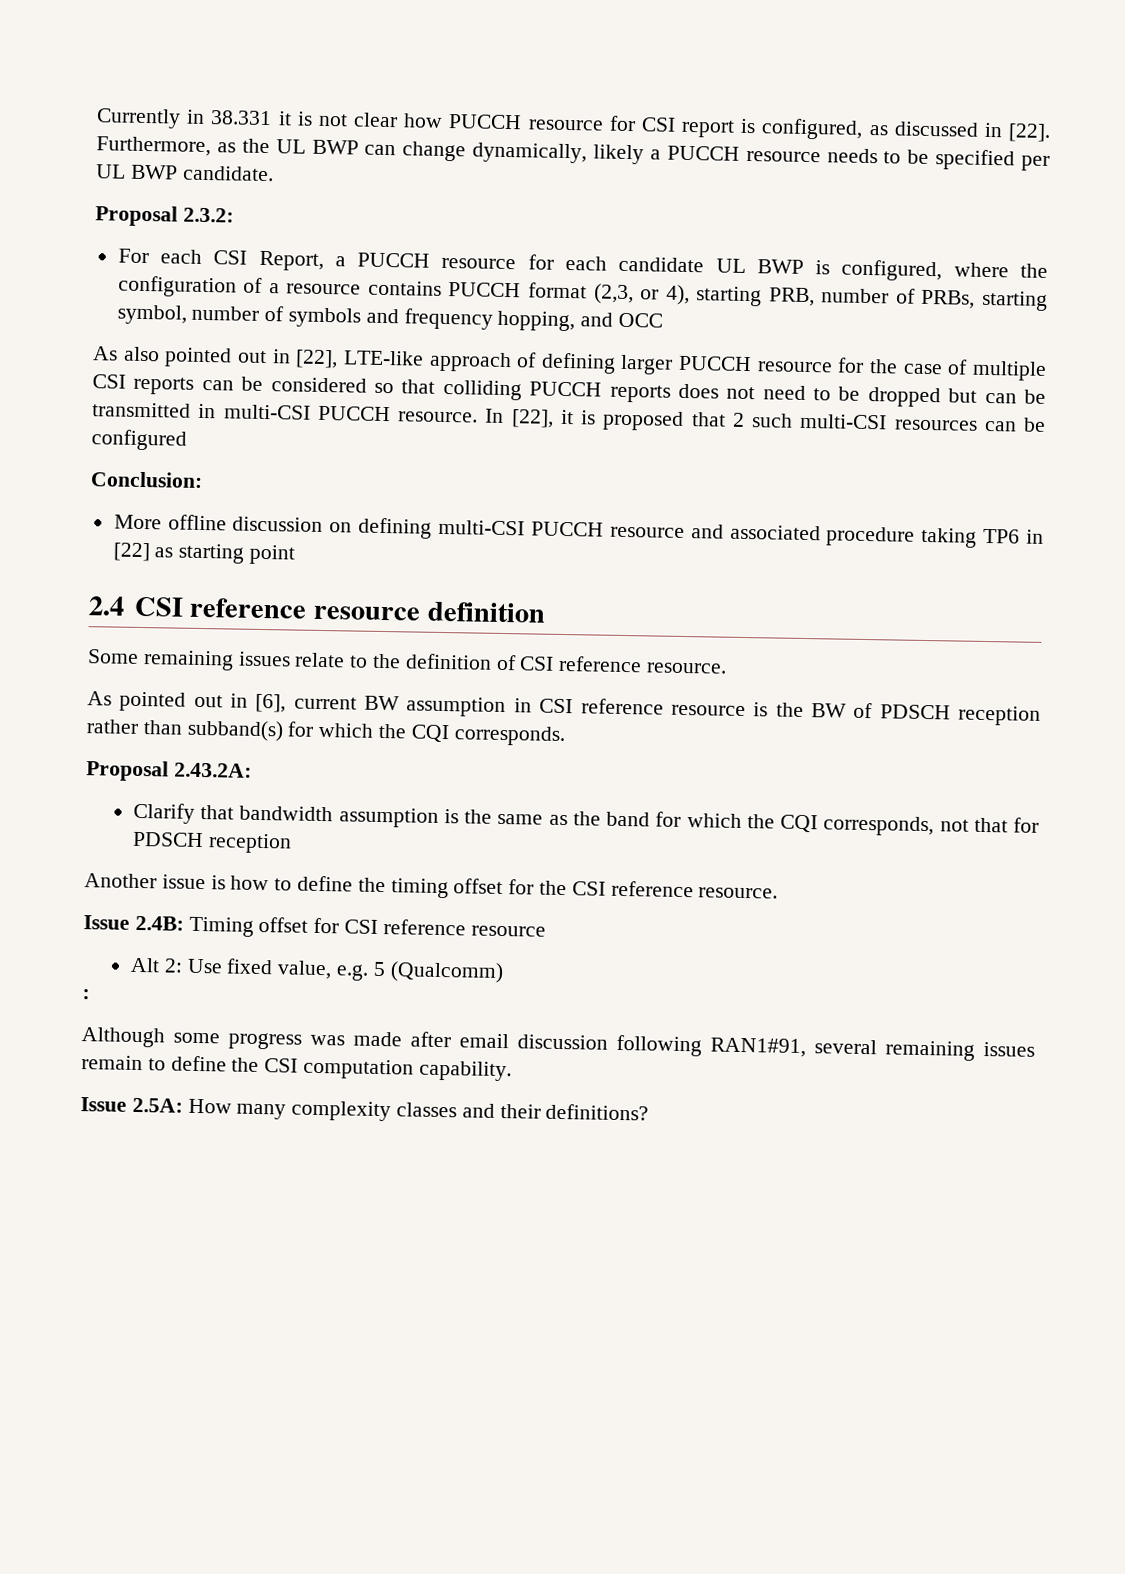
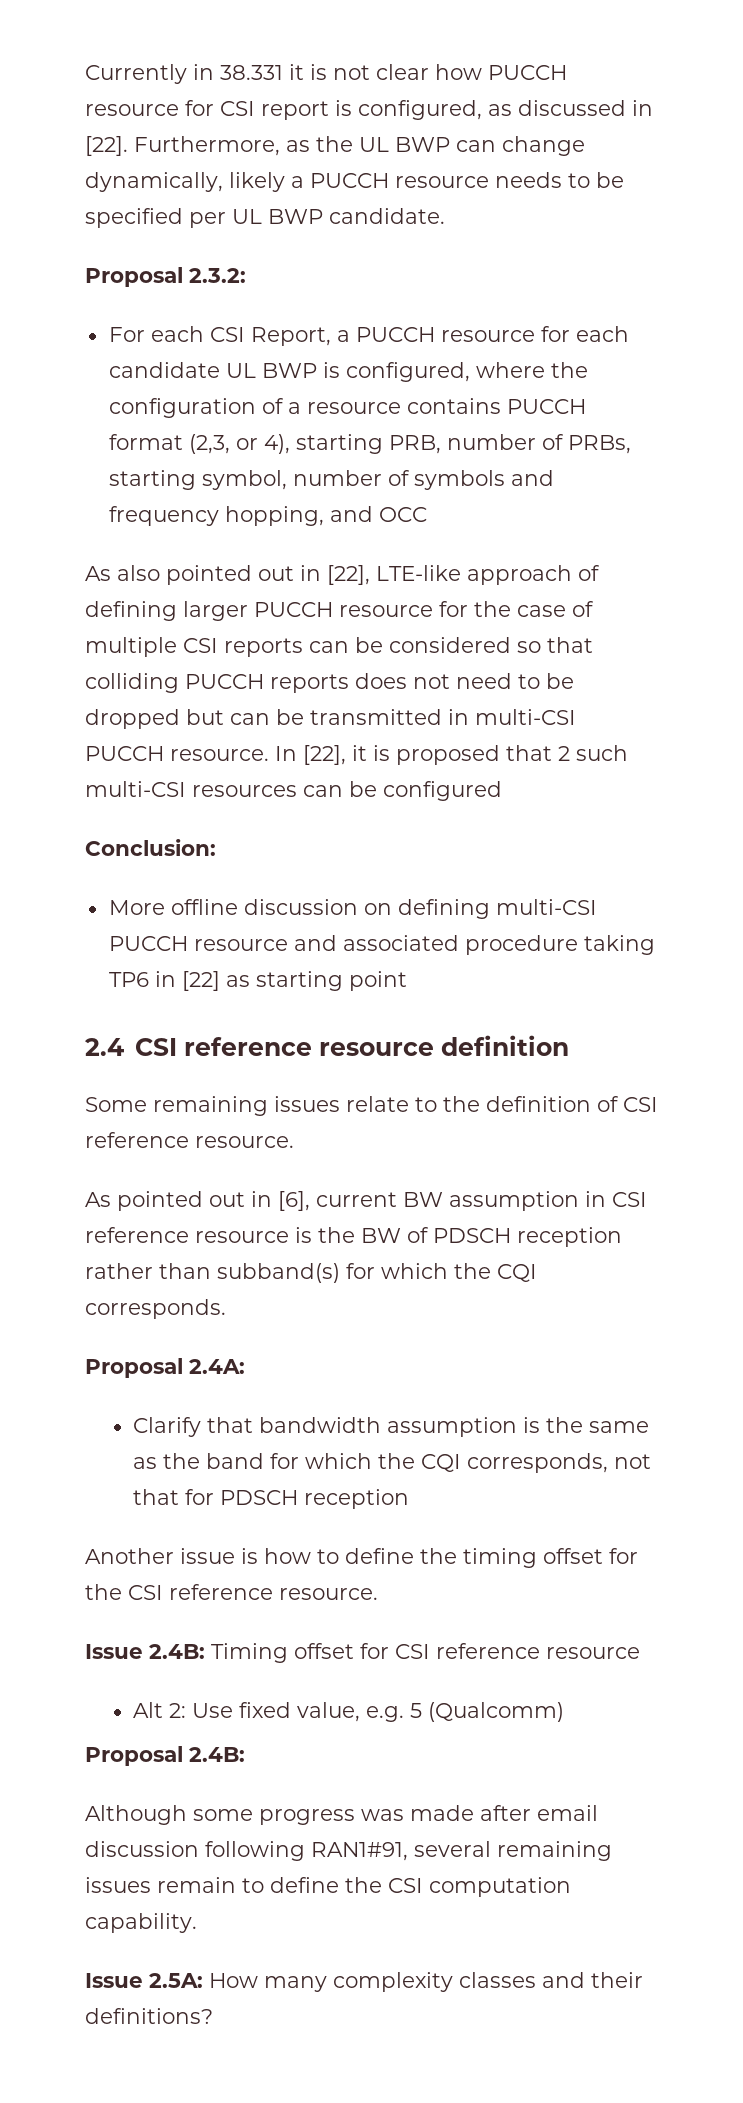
[173,762,252,778] 2.43.2A: -> [189,1359,245,1374] 2.4A:
[82,989,90,1000] : -> [85,1746,245,1766] Proposal 2.4B:

